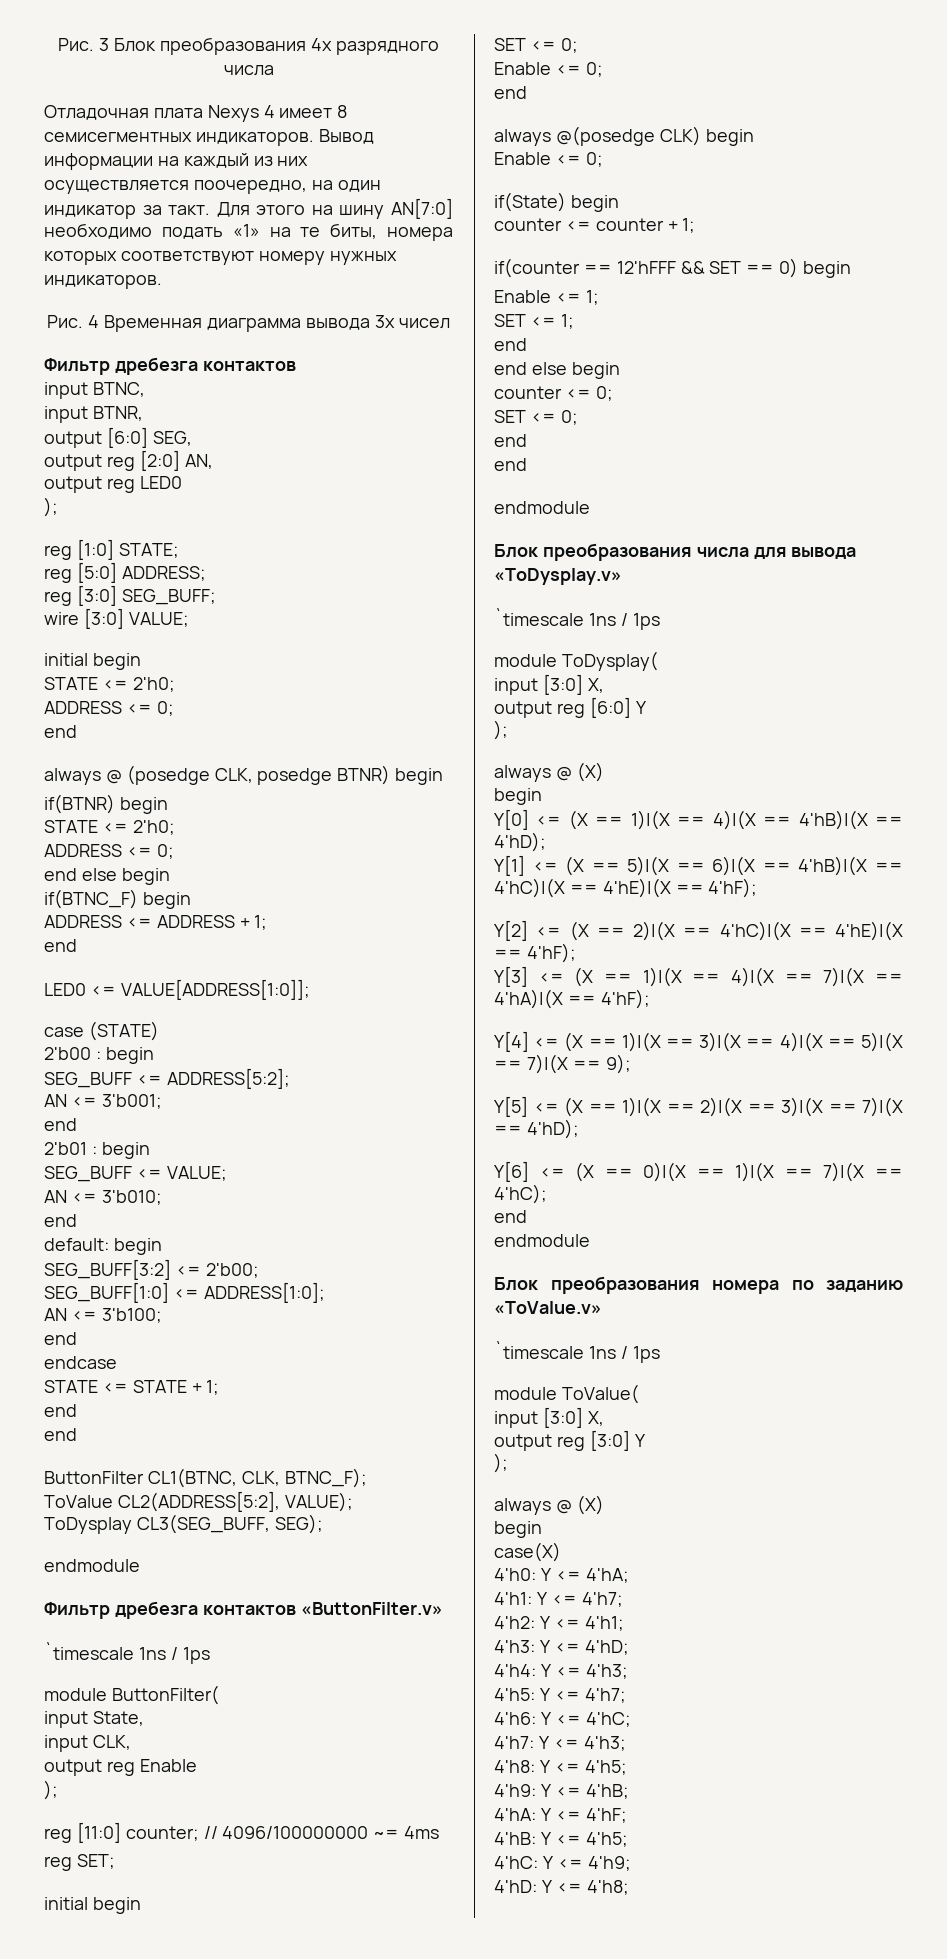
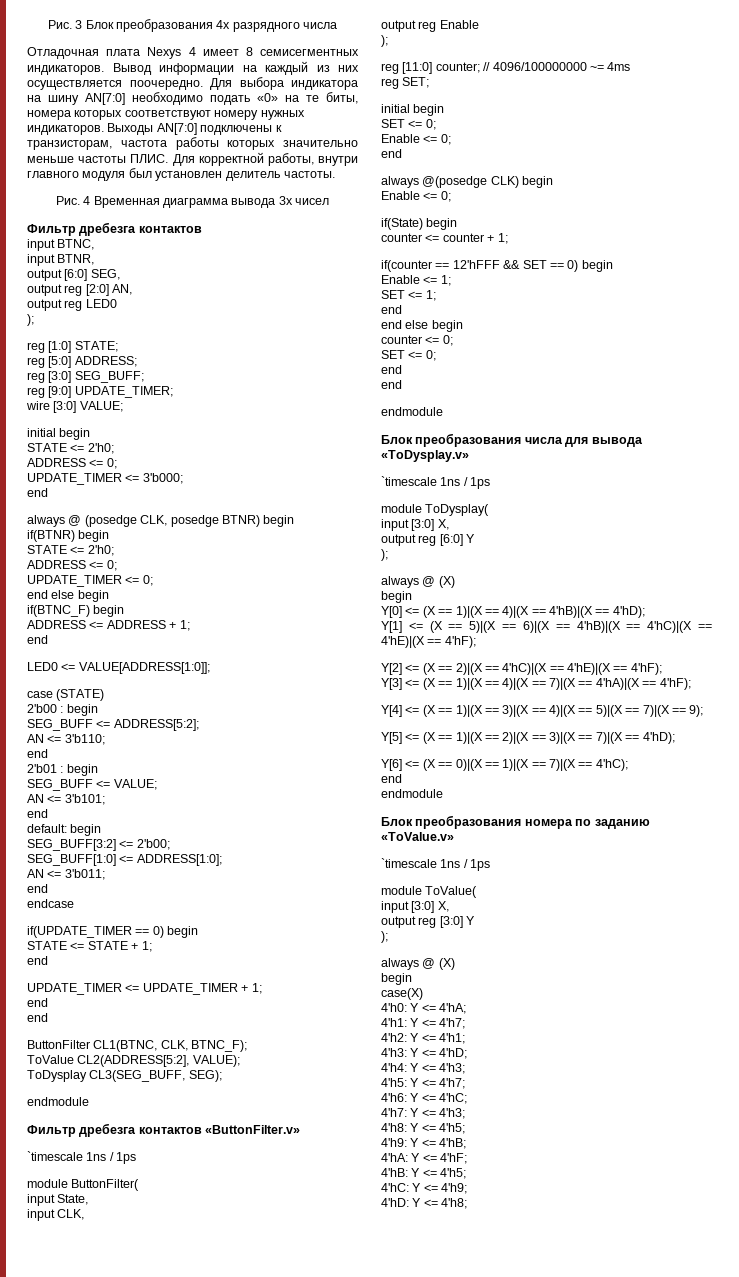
[193,180,381,194] [44,202,306,219] поочередно, на один индикатор за такт. Для этого -> [129,77,358,90] поочередно. Для выбора индикатора
[232,224,260,237] «1» -> [257,93,279,102] «0»
(162, 282) none -> [107,123,282,135] [27,137,358,150] [27,152,358,166] [27,168,335,181] Выходы AN[7:0] подключены к транзисторам, частота работы которых значительно меньше частоты ПЛИС. Для корректной работы, внутри главного модуля был установлен делитель частоты.
(216, 597) none -> [27,386,173,398] // reg [9:0] UPDATE_TIMER;
(174, 708) none -> [27,473,183,485] // UPDATE_TIMER <= 3'b000;
(174, 851) none -> [27,575,153,587] // UPDATE_TIMER <= 0;
[101,1094,162,1109] 3'b001; -> [64,734,105,745] 3'b110;
[101,1190,162,1205] 3'b010; -> [64,794,105,805] 3'b101;
[101,1308,162,1323] 3'b100; -> [64,869,105,880] 3'b011;
(117, 1362) none -> [27,926,199,938] // if(UPDATE_TIMER == 0) begin
(77, 1410) none -> [27,983,262,995] [27,998,48,1007] // UPDATE_TIMER <= UPDATE_TIMER + 1; // end

